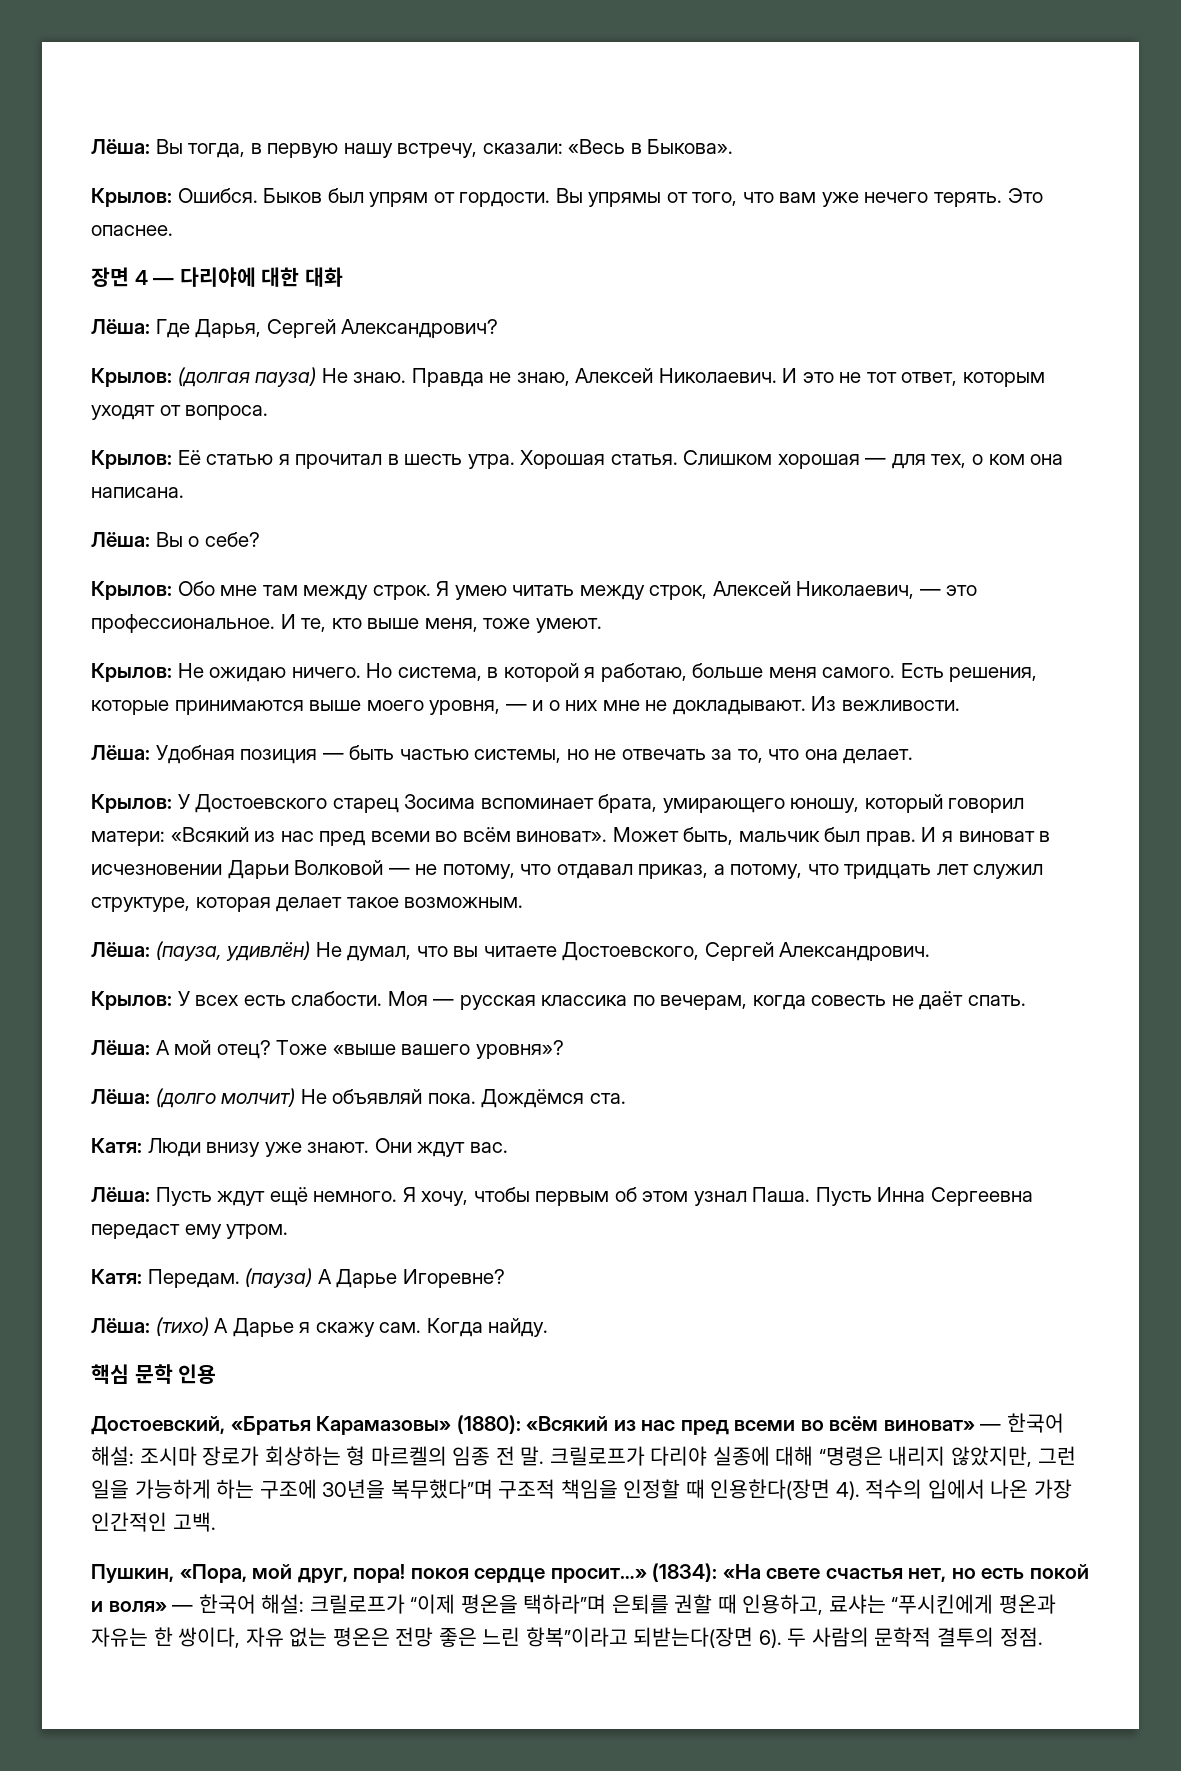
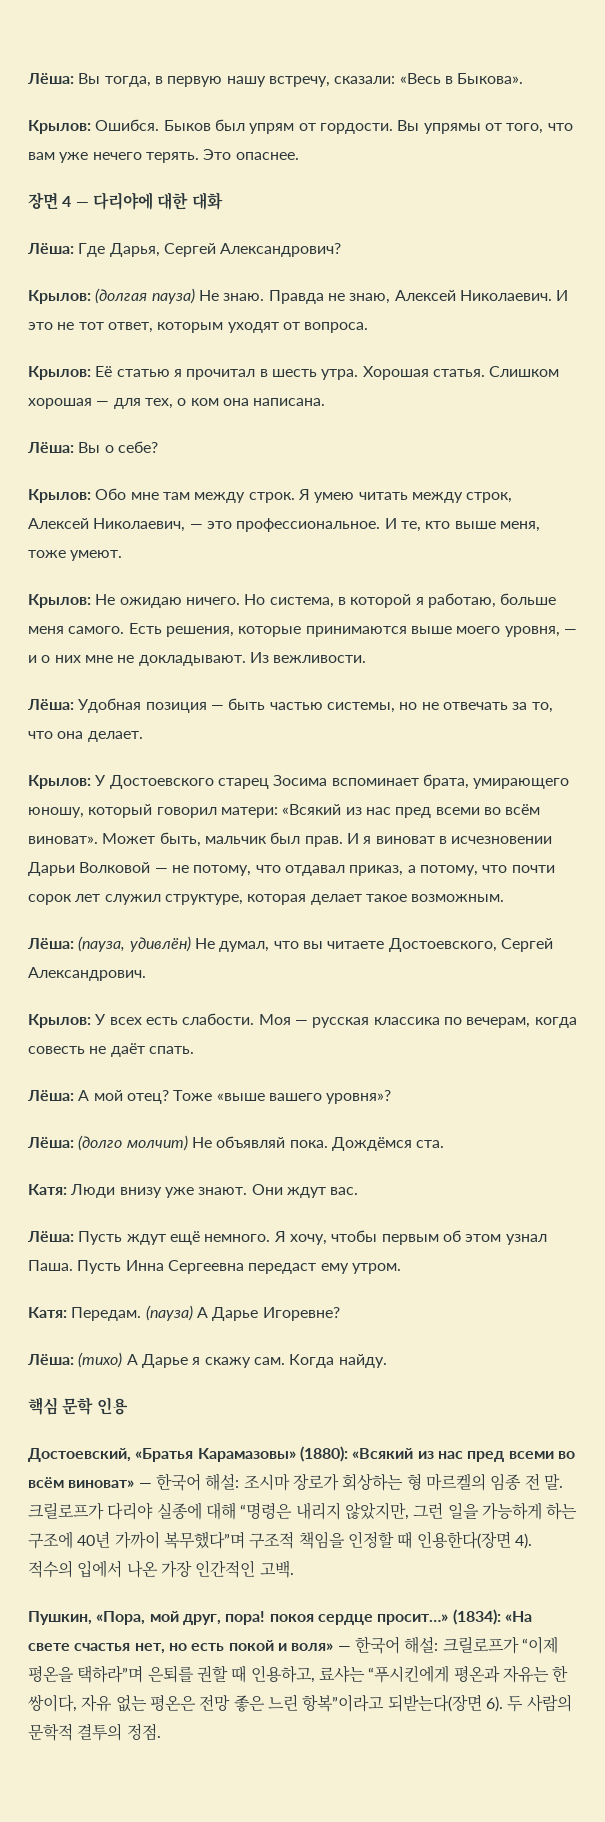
[844,864,932,879] тридцать -> [511,865,555,873] [28,894,72,905] почти сорок
[322,1479,386,1499] 30년을 -> [77,1531,160,1549] 40년 가까이

